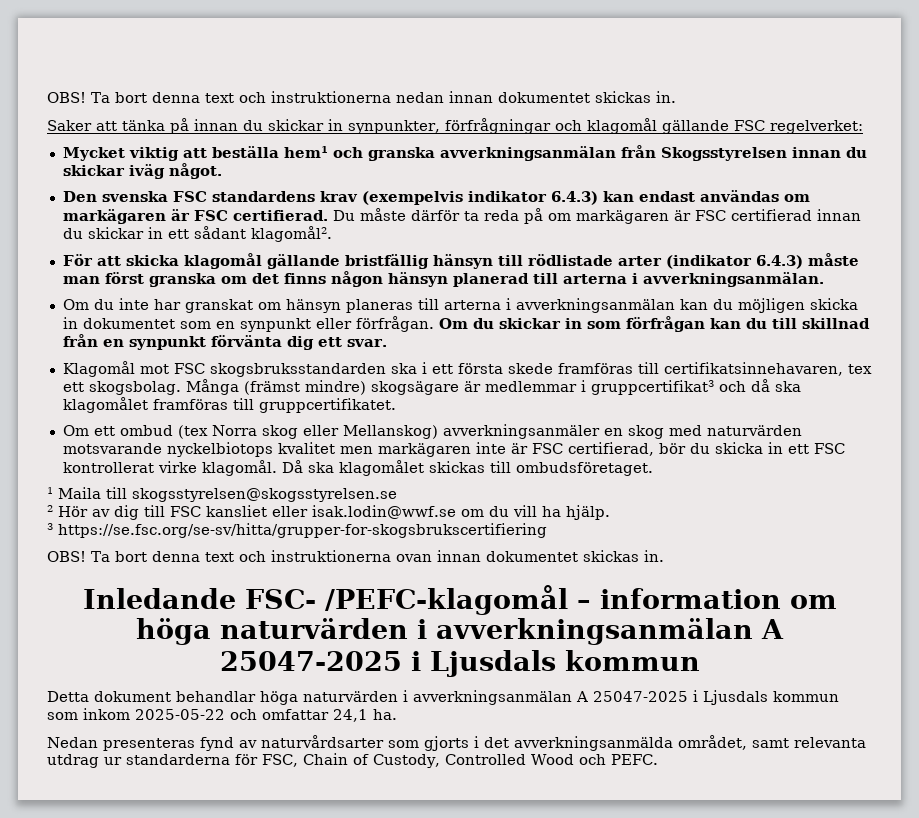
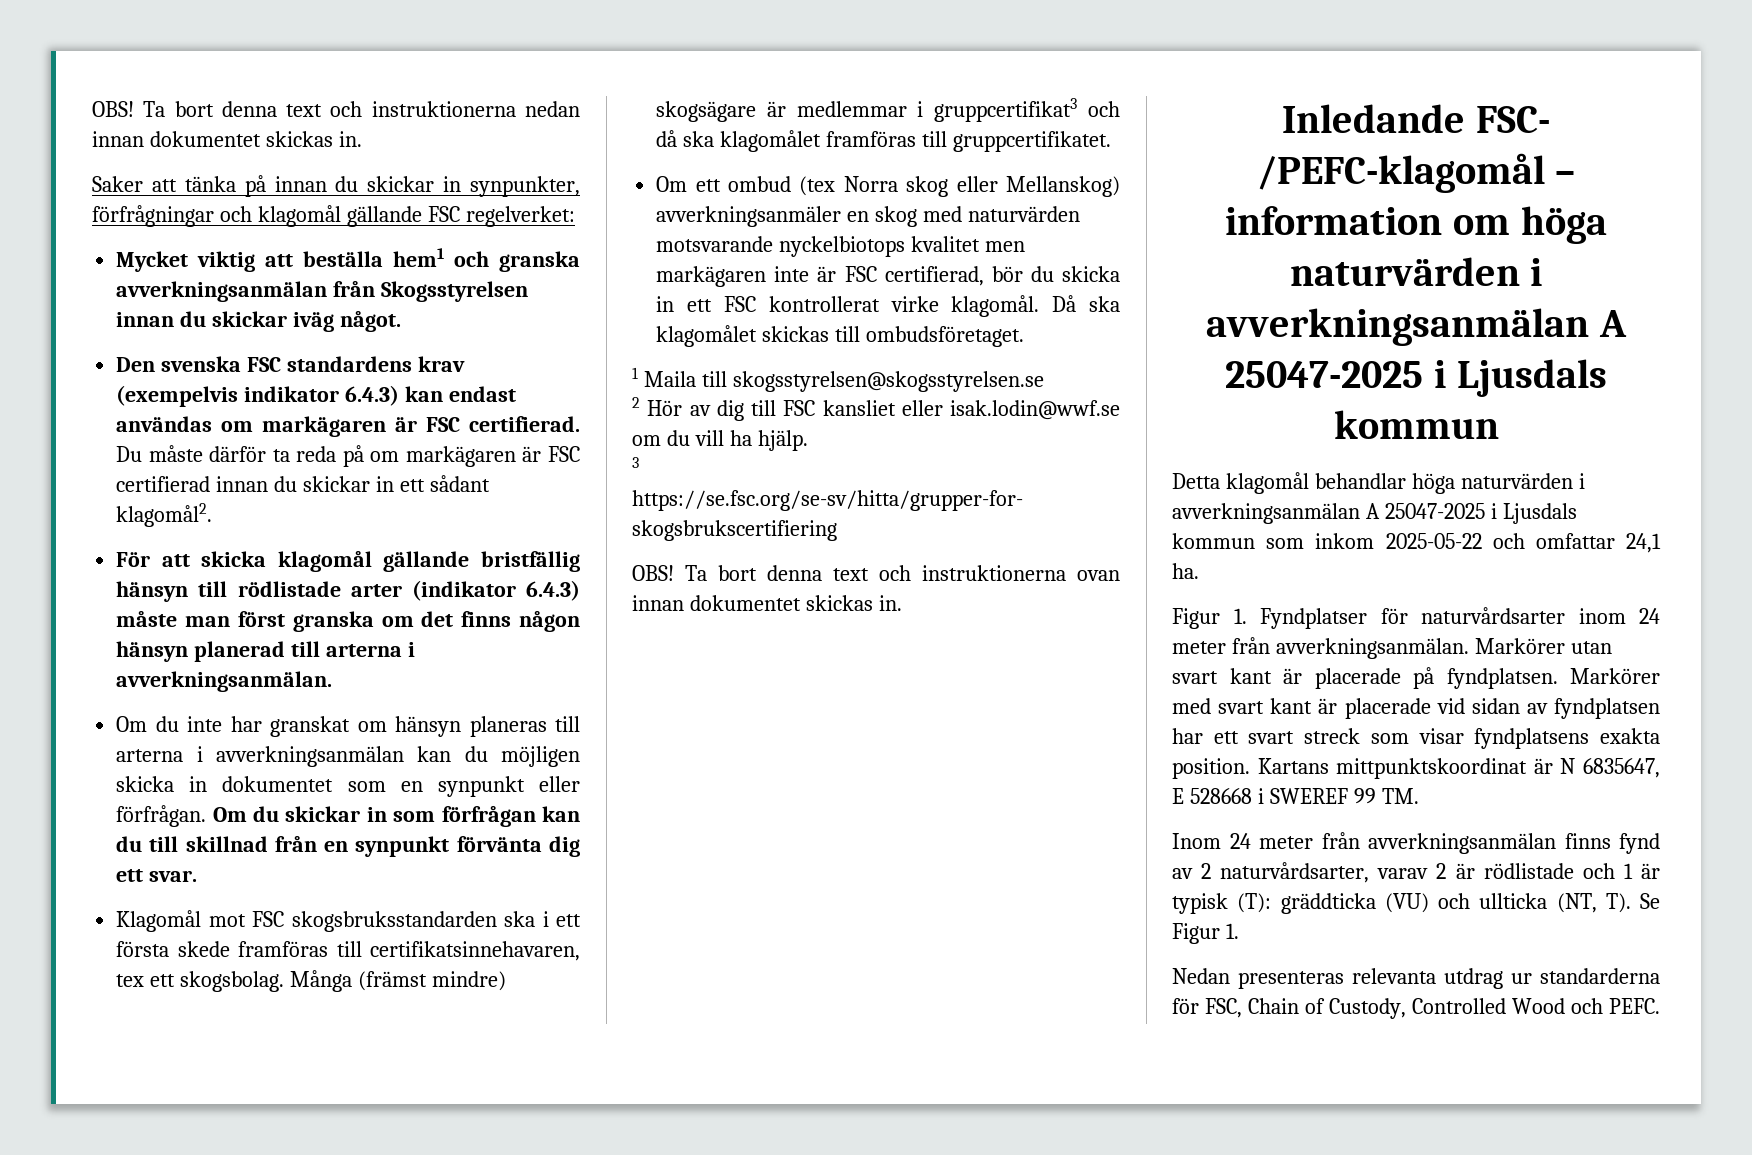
[94,691,171,702] dokument -> [1225,472,1309,494] klagomål
[47,735,789,751] Nedan presenteras fynd av naturvårdsarter som gjorts i det avverkningsanmälda området, samt -> [1172,607,1660,629] [1172,637,1612,659] [1172,667,1660,689] [1172,698,1660,719] [1172,728,1660,749] [1172,758,1660,779] [1172,788,1419,804] [1172,832,1660,854] [1172,862,1660,883] [1172,893,1660,914] [1172,923,1239,944] [1172,968,1344,989] Figur 1. Fyndplatser för naturvårdsarter inom 24 meter från avverkningsanmälan. Markörer utan svart kant är placerade på fyndplatsen. Markörer med svart kant är placerade vid sidan av fyndplatsen har ett svart streck som visar fyndplatsens exakta position. Kartans mittpunktskoordinat är N 6835647, E 528668 i SWEREF 99 TM. // Inom 24 meter från avverkningsanmälan finns fynd av 2 naturvårdsarter, varav 2 är rödlistade och 1 är typisk (T): gräddticka (VU) och ullticka (NT, T). Se Figur 1. // Nedan presenteras

